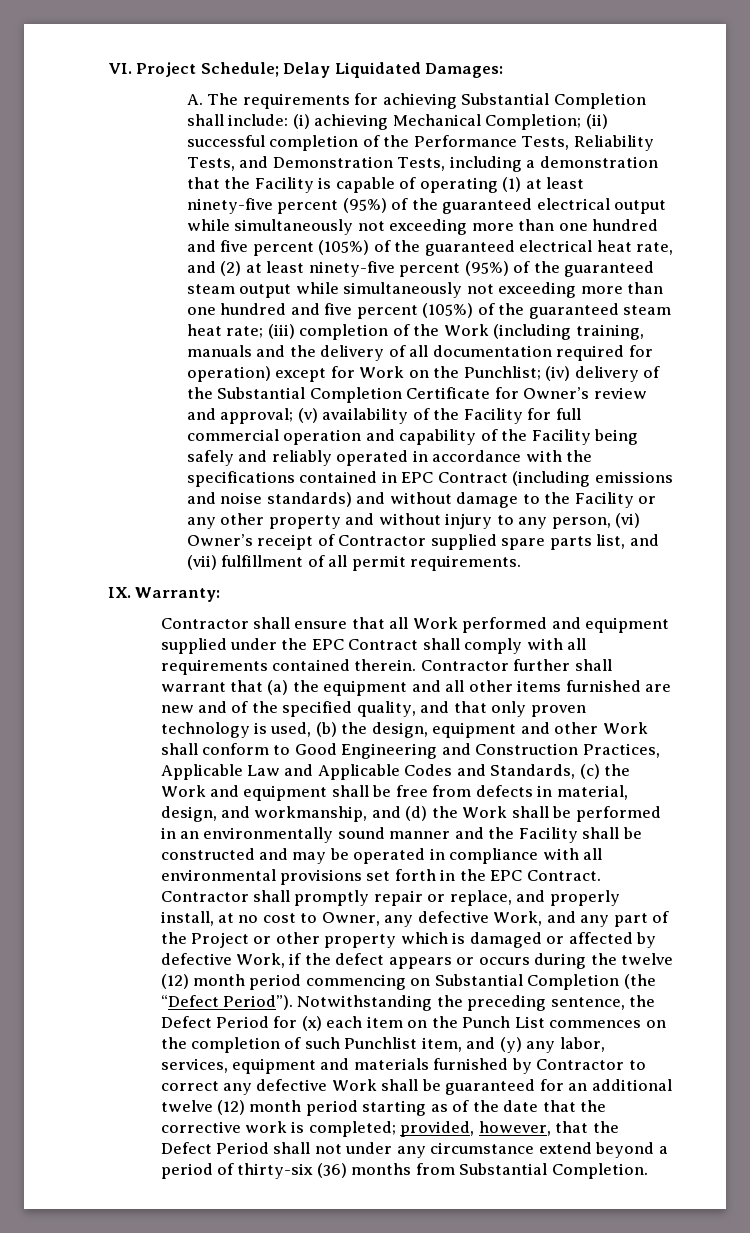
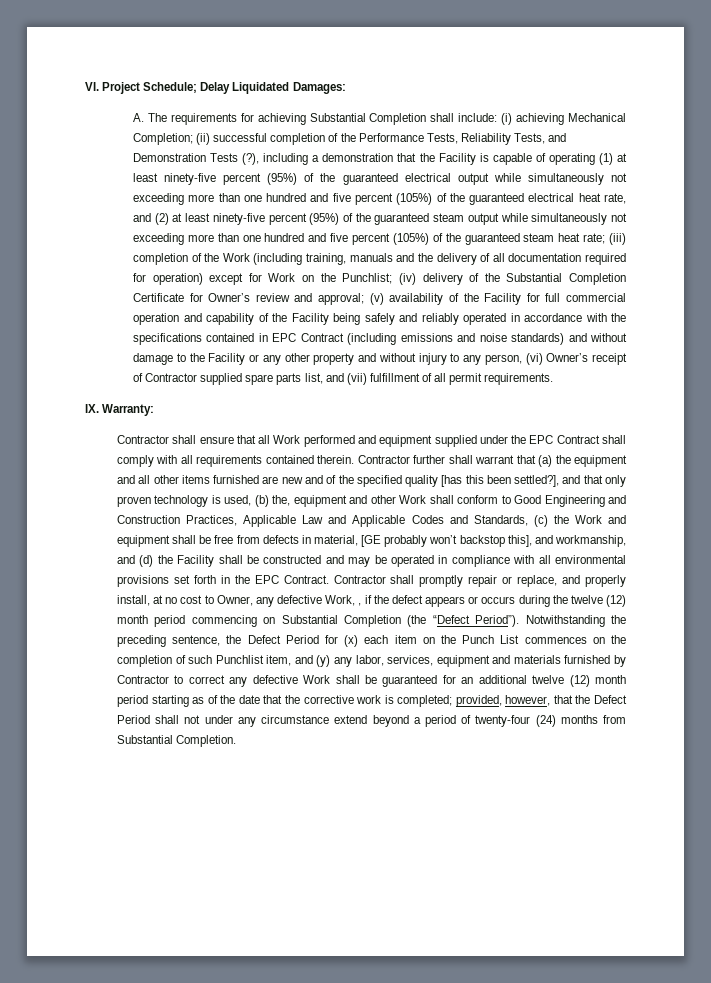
[397,157,446,171] Tests, -> [210,153,260,165] Tests (?),
[356,701,416,717] quality, -> [405,475,560,487] quality [has this been settled?],
[341,722,428,738] the design, -> [272,495,291,506] the,
[160,806,217,822] design, -> [361,535,532,547] [GE probably won’t backstop this],
[462,806,661,822] [160,827,515,843] Work shall be performed in an environmentally sound manner and the -> (173, 559) none
[546,911,670,927] [160,932,657,948] [160,953,286,968] and any part of the Project or other property which is damaged or affected by defective Work, -> [358,603,362,606] ,
[237,1163,347,1179] thirty-six (36) -> [475,715,556,727] twenty-four (24)

